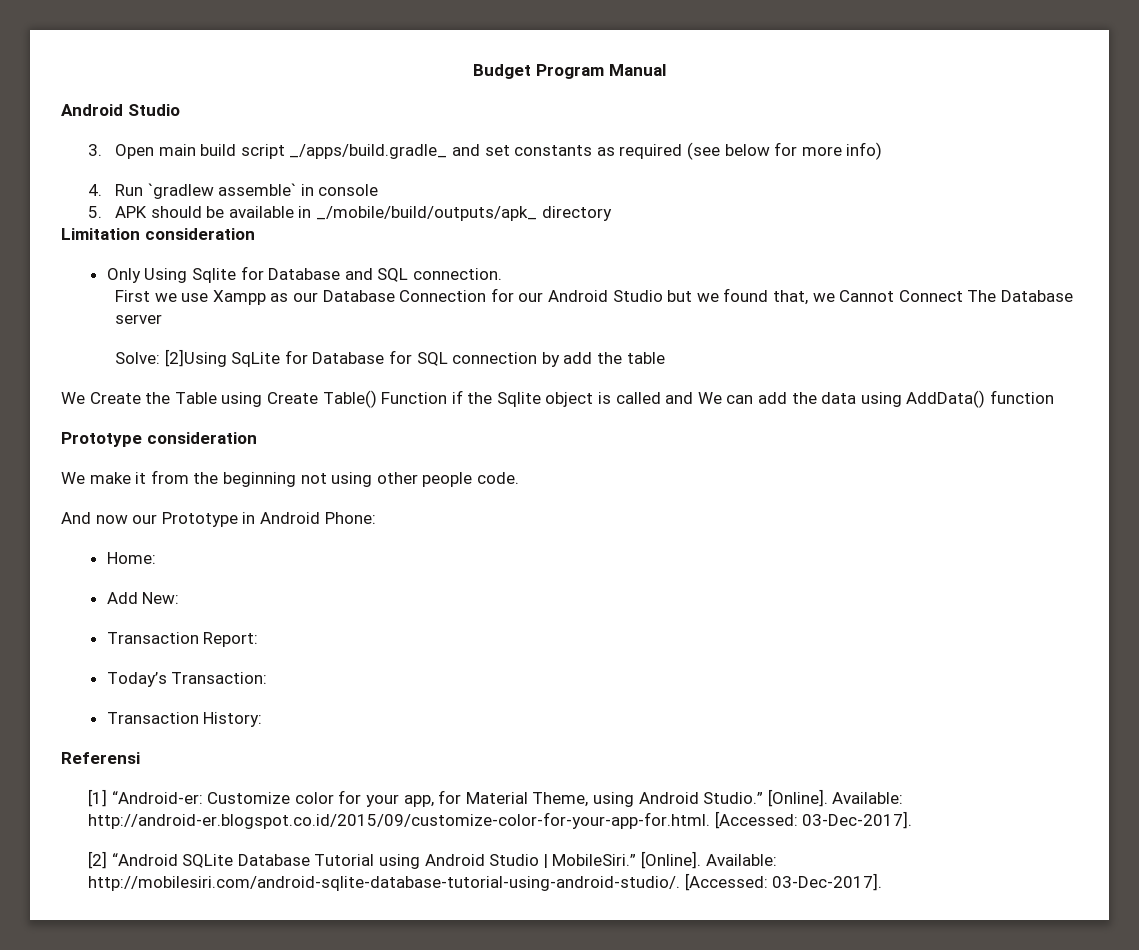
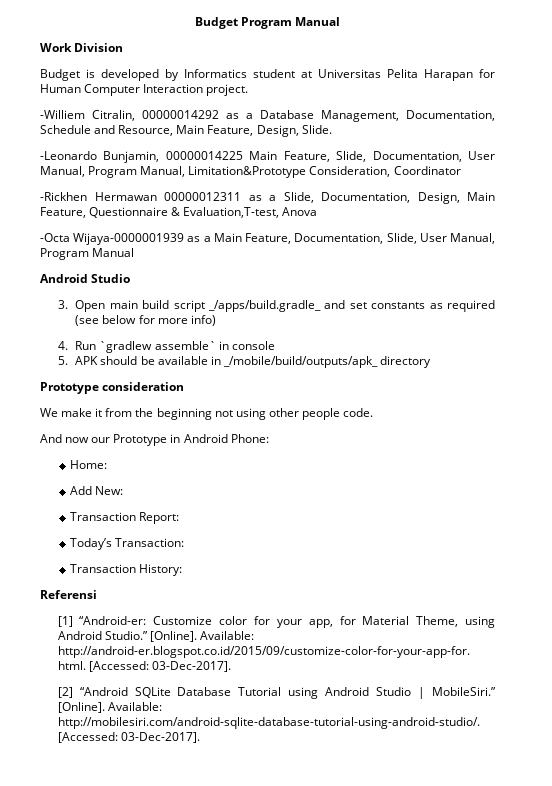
(666, 70) none -> [40,43,124,52] [40,69,495,81] [40,84,249,96] [40,110,495,122] [40,125,332,137] [40,151,495,163] [40,166,461,178] [40,192,495,204] [40,207,318,218] [40,233,496,245] [40,248,135,260] // Work Division // Budget is developed by Informatics student at Universitas Pelita Harapan for Human Computer Interaction project. // -Williem Citralin, 00000014292 as a Database Management, Documentation, Schedule and Resource, Main Feature, Design, Slide. // -Leonardo Bunjamin, 00000014225 Main Feature, Slide, Documentation, User Manual, Program Manual, Limitation&Prototype Consideration, Coordinator // -Rickhen Hermawan 00000012311 as a Slide, Documentation, Design, Main Feature, Questionnaire & Evaluation,T-test, Anova // -Octa Wijaya-0000001939 as a Main Feature, Documentation, Slide, User Manual, Program Manual
[61,228,255,240] [106,266,502,283] [115,288,1073,305] [115,314,163,324] [115,349,665,367] [61,390,1054,408] // Limitation consideration // Only Using Sqlite for Database and SQL connection. // First we use Xampp as our Database Connection for our Android Studio but we found that, we Cannot Connect The Database server // Solve: [2]Using SqLite for Database for SQL connection by add the table // We Create the Table using Create Table() Function if the Sqlite object is called and We can add the data using AddData() function -> (431, 362) none

